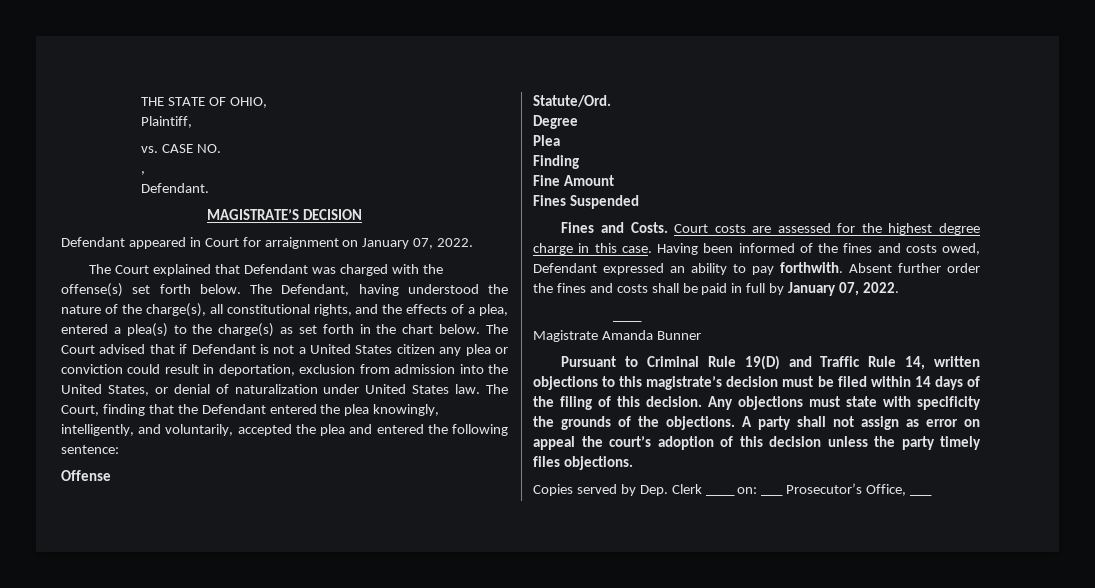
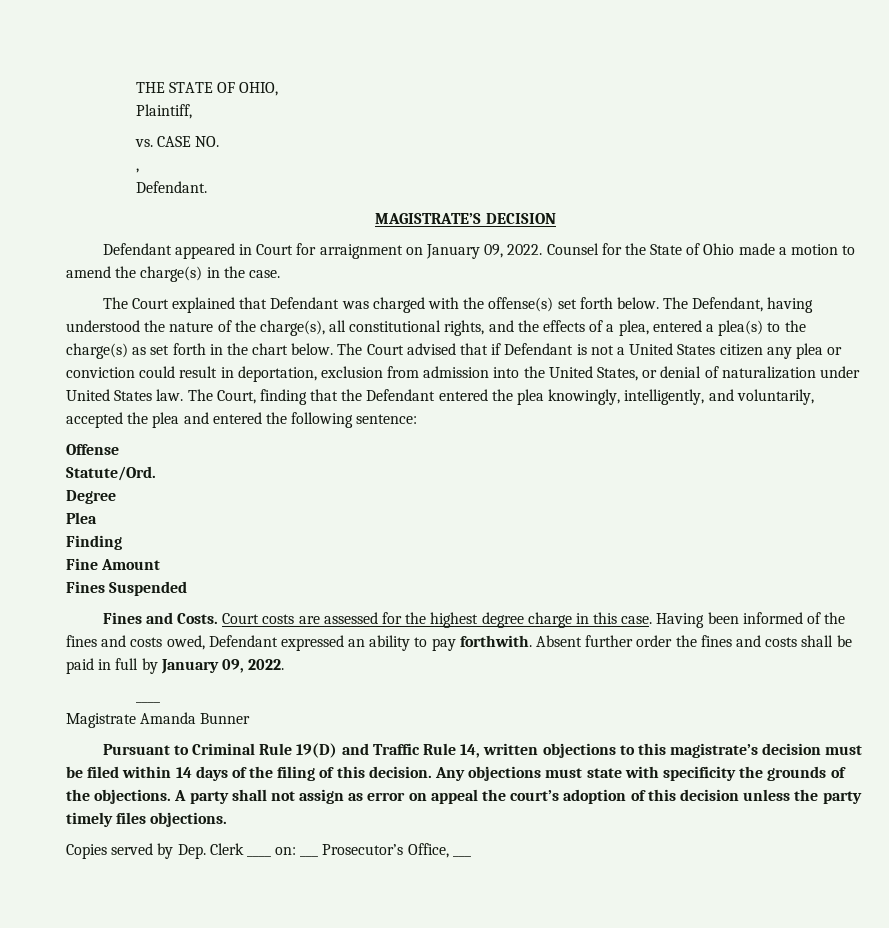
[413,238,474,249] 07, 2022. -> [484,243,856,258] [66,266,280,282] 09, 2022. Counsel for the State of Ohio made a motion to amend the charge(s) in the case.
[839,282,860,296] 07, -> [221,659,244,673] 09,

